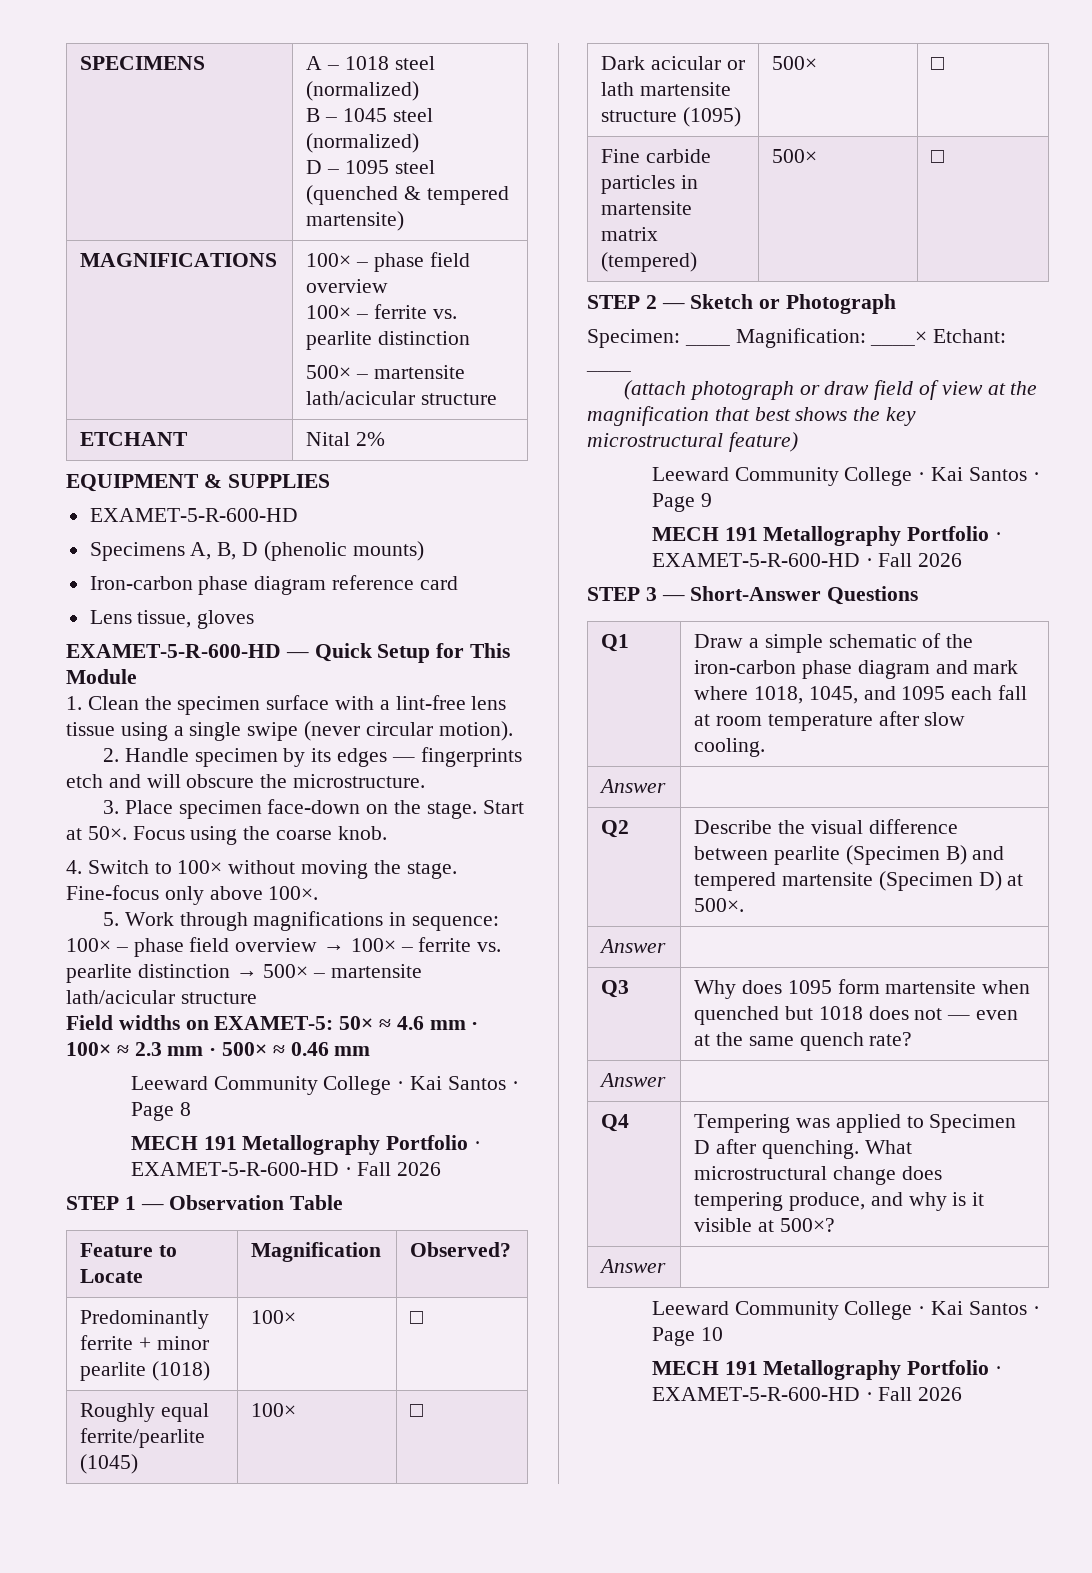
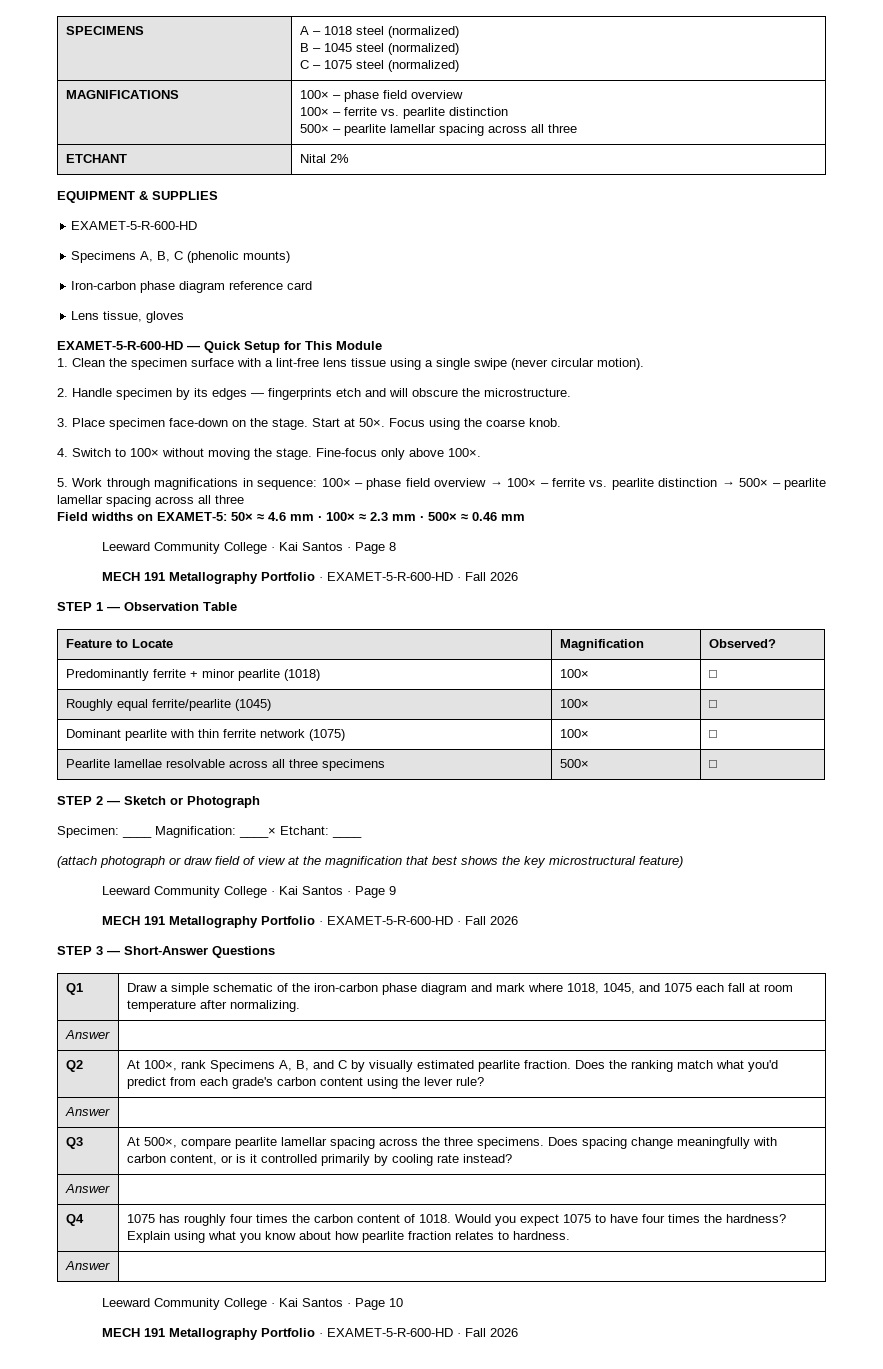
[306,160,435,174] [306,185,509,205] [306,211,405,231] D – 1095 steel (quenched & tempered martensite) -> [299,60,459,72] C – 1075 steel (normalized)
[373,365,465,379] [306,391,497,405] martensite lath/acicular structure -> [343,124,577,136] pearlite lamellar spacing across all three
[242,542,259,556] D -> [174,251,184,260] C
[331,964,423,978] [66,990,257,1004] martensite lath/acicular structure -> [784,478,827,490] [57,495,244,507] pearlite lamellar spacing across all three
[601,56,745,70] [601,82,731,96] [601,107,741,127] [772,56,818,70] [931,57,945,70] [601,149,711,163] [601,175,698,194] [601,201,693,215] [601,227,659,241] [601,252,698,272] Dark acicular or lath martensite structure (1095) | 500× | □ // Fine carbide particles in martensite matrix (tempered) -> [65,729,345,741] [559,729,589,738] [708,730,717,738] [65,759,385,771] Dominant pearlite with thin ferrite network (1075) | 100× | □ // Pearlite lamellae resolvable across all three specimens
[901,686,946,700] 1095 -> [663,983,692,992] 1075
[924,712,966,726] [694,738,766,757] slow cooling. -> [229,1000,300,1012] normalizing.
[694,819,958,834] [694,845,1005,865] [694,871,1024,891] [694,898,745,912] [599,939,667,953] [601,980,630,998] [694,979,1031,999] [694,1006,1018,1025] [694,1032,913,1051] [599,1073,667,1087] [601,1114,630,1132] [694,1114,1017,1133] [694,1139,912,1159] [694,1166,942,1185] [694,1192,985,1211] [694,1218,835,1232] Describe the visual difference between pearlite (Specimen B) and tempered martensite (Specimen D) at 500×. // Answer | // Q3 | Why does 1095 form martensite when quenched but 1018 does not — even at the same quench rate? // Answer | // Q4 | Tempering was applied to Specimen D after quenching. What microstructural change does tempering produce, and why is it visible at 500×? -> [126,1060,778,1072] [126,1077,484,1089] [64,1107,110,1116] [65,1137,83,1149] [126,1137,777,1149] [126,1154,512,1166] [64,1184,110,1193] [65,1214,84,1226] [126,1214,786,1226] [126,1231,570,1243] At 100×, rank Specimens A, B, and C by visually estimated pearlite fraction. Does the ranking match what you'd predict from each grade's carbon content using the lever rule? // Answer | // Q3 | At 500×, compare pearlite lamellar spacing across the three specimens. Does spacing change meaningfully with carbon content, or is it controlled primarily by cooling rate instead? // Answer | // Q4 | 1075 has roughly four times the carbon content of 1018. Would you expect 1075 to have four times the hardness? Explain using what you know about how pearlite fraction relates to hardness.

